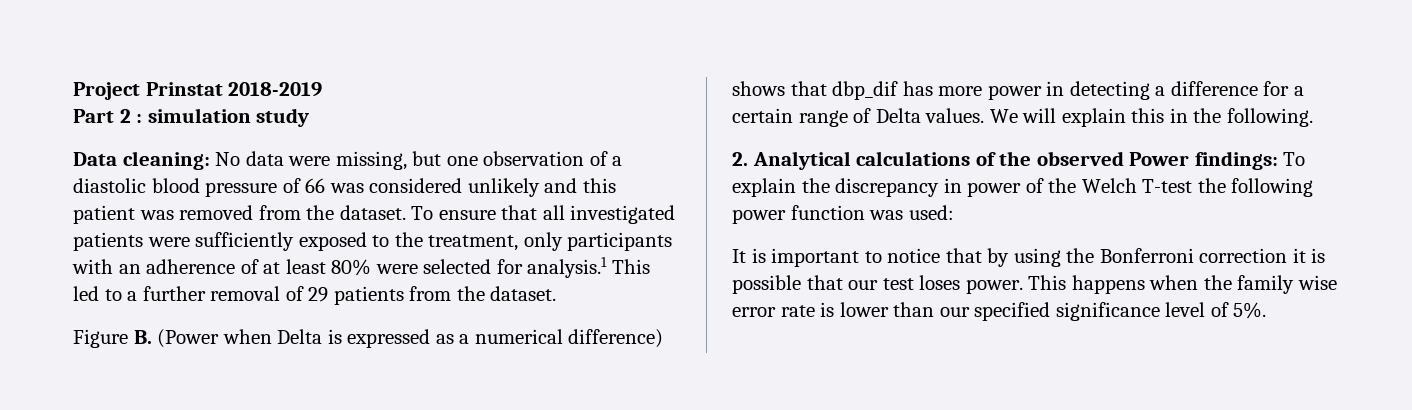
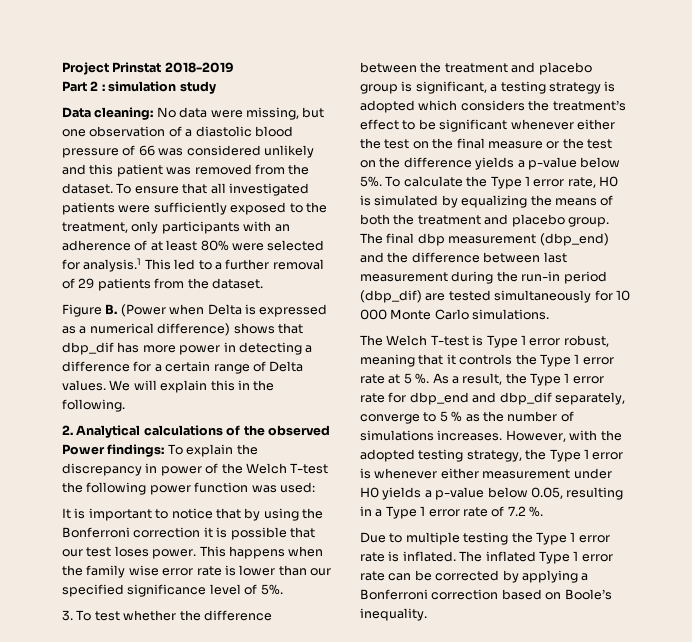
(1267, 310) none -> [62,610,272,621] [360,62,592,75] [360,81,616,94] [360,100,626,113] [360,119,615,132] [360,138,612,149] [360,157,621,170] [360,176,618,189] [360,195,614,208] [360,214,609,227] [360,233,609,246] [360,252,567,263] [360,271,607,284] [360,290,630,303] [360,309,550,320] [360,335,609,348] [360,354,614,367] [360,373,604,386] [360,392,625,405] [360,411,574,424] [360,430,622,442] [360,449,624,462] [360,468,612,479] [360,487,624,500] [360,506,543,519] [360,532,610,545] [360,551,613,564] [360,570,589,583] [360,589,612,600] [360,608,427,621] // 3. To test whether the difference between the treatment and placebo group is significant, a testing strategy is adopted which considers the treatment’s effect to be significant whenever either the test on the final measure or the test on the difference yields a p-value below 5%. To calculate the Type 1 error rate, H0 is simulated by equalizing the means of both the treatment and placebo group. The final dbp measurement (dbp_end) and the difference between last measurement during the run-in period (dbp_dif) are tested simultaneously for 10 000 Monte Carlo simulations. // The Welch T-test is Type 1 error robust, meaning that it controls the Type 1 error rate at 5 %. As a result, the Type 1 error rate for dbp_end and dbp_dif separately, converge to 5 % as the number of simulations increases. However, with the adopted testing strategy, the Type 1 error is whenever either measurement under H0 yields a p-value below 0.05, resulting in a Type 1 error rate of 7.2 %. // Due to multiple testing the Type 1 error rate is inflated. The inflated Type 1 error rate can be corrected by applying a Bonferroni correction based on Boole’s inequality.

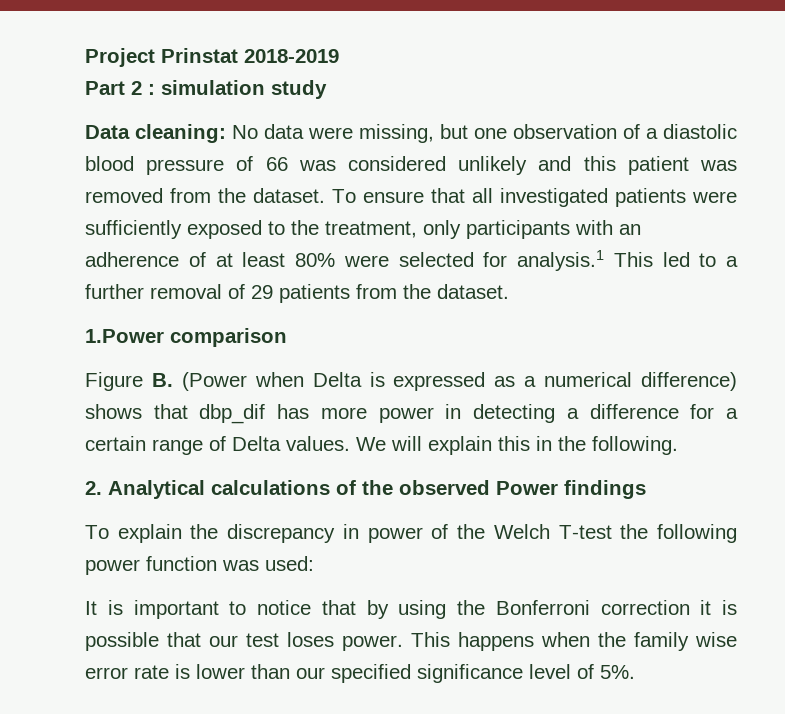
(263, 283) none -> [85,328,287,347] // 1.Power comparison
[107,444,165,457] findings: -> [564,480,646,499] findings //
[62,610,272,621] [360,62,592,75] [360,81,616,94] [360,100,626,113] [360,119,615,132] [360,138,612,149] [360,157,621,170] [360,176,618,189] [360,195,614,208] [360,214,609,227] [360,233,609,246] [360,252,567,263] [360,271,607,284] [360,290,630,303] [360,309,550,320] [360,335,609,348] [360,354,614,367] [360,373,604,386] [360,392,625,405] [360,411,574,424] [360,430,622,442] [360,449,624,462] [360,468,612,479] [360,487,624,500] [360,506,543,519] [360,532,610,545] [360,551,613,564] [360,570,589,583] [360,589,612,600] [360,608,427,621] // 3. To test whether the difference between the treatment and placebo group is significant, a testing strategy is adopted which considers the treatment’s effect to be significant whenever either the test on the final measure or the test on the difference yields a p-value below 5%. To calculate the Type 1 error rate, H0 is simulated by equalizing the means of both the treatment and placebo group. The final dbp measurement (dbp_end) and the difference between last measurement during the run-in period (dbp_dif) are tested simultaneously for 10 000 Monte Carlo simulations. // The Welch T-test is Type 1 error robust, meaning that it controls the Type 1 error rate at 5 %. As a result, the Type 1 error rate for dbp_end and dbp_dif separately, converge to 5 % as the number of simulations increases. However, with the adopted testing strategy, the Type 1 error is whenever either measurement under H0 yields a p-value below 0.05, resulting in a Type 1 error rate of 7.2 %. // Due to multiple testing the Type 1 error rate is inflated. The inflated Type 1 error rate can be corrected by applying a Bonferroni correction based on Boole’s inequality. -> (635, 672) none

